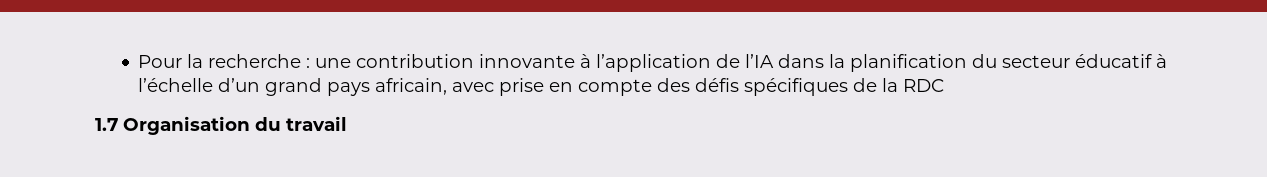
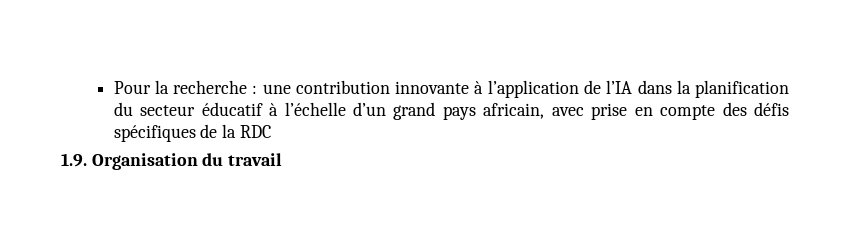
[95,118,118,131] 1.7 -> [61,153,87,167] 1.9.

